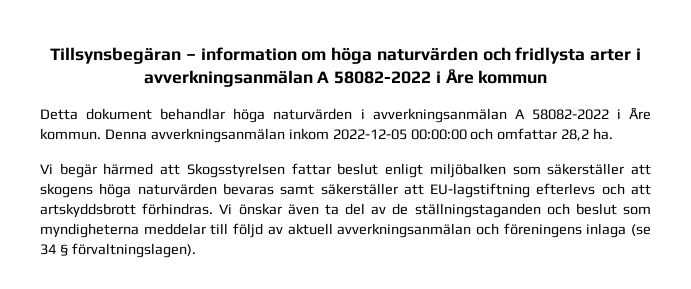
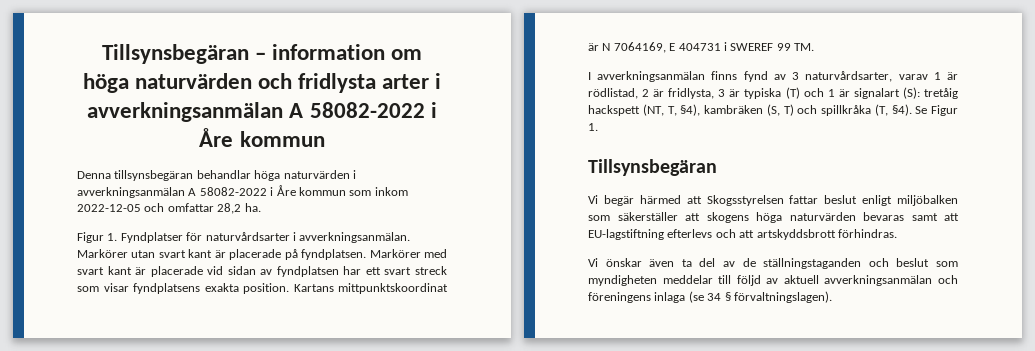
[40,108,153,120] Detta dokument -> [77,170,194,181] Denna tillsynsbegäran
[40,128,285,143] kommun. Denna avverkningsanmälan -> [298,187,372,196] kommun som
[410,129,467,140] 00:00:00 -> (141, 208) none
(614, 134) none -> [77,232,411,243] [77,249,448,260] [77,266,447,277] [77,283,448,294] [588,42,814,53] [588,71,958,82] [588,87,958,99] [588,104,958,116] [588,123,598,131] [588,159,717,176] // Figur 1. Fyndplatser för naturvårdsarter i avverkningsanmälan. Markörer utan svart kant är placerade på fyndplatsen. Markörer med svart kant är placerade vid sidan av fyndplatsen har ett svart streck som visar fyndplatsens exakta position. Kartans mittpunktskoordinat är N 7064169, E 404731 i SWEREF 99 TM. // I avverkningsanmälan finns fynd av 3 naturvårdsarter, varav 1 är rödlistad, 2 är fridlysta, 3 är typiska (T) och 1 är signalart (S): tretåig hackspett (NT, T, §4), kambräken (S, T) och spillkråka (T, §4). Se Figur 1. // Tillsynsbegäran
[320,183,398,195] säkerställer -> (938, 217) none
(214, 209) none -> (897, 233) //
[40,223,139,238] myndigheterna -> [588,275,657,286] myndigheten

